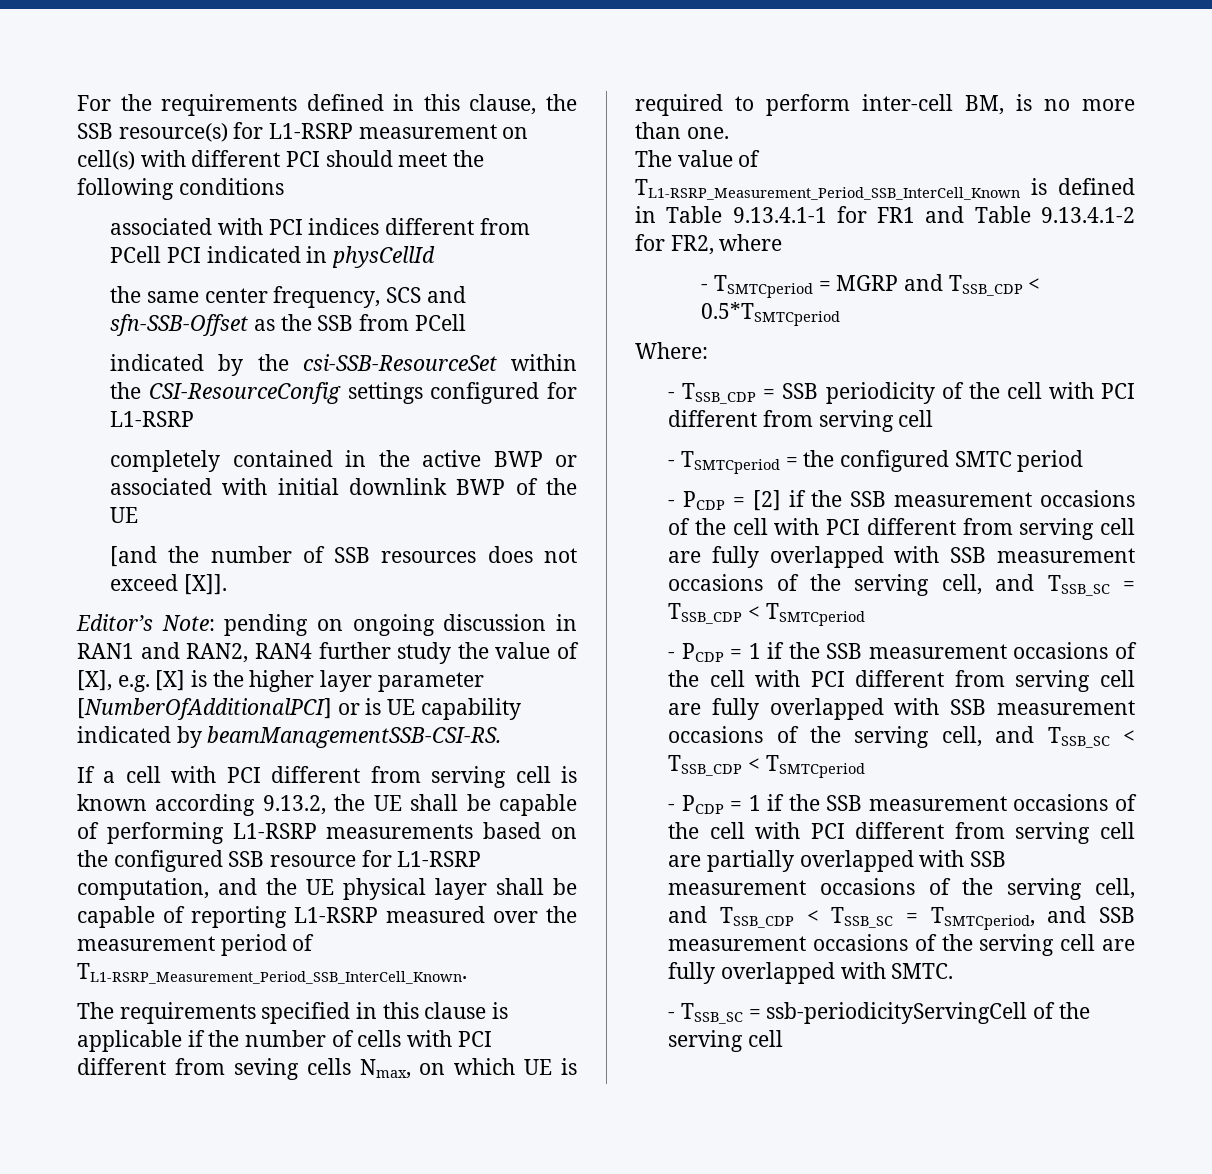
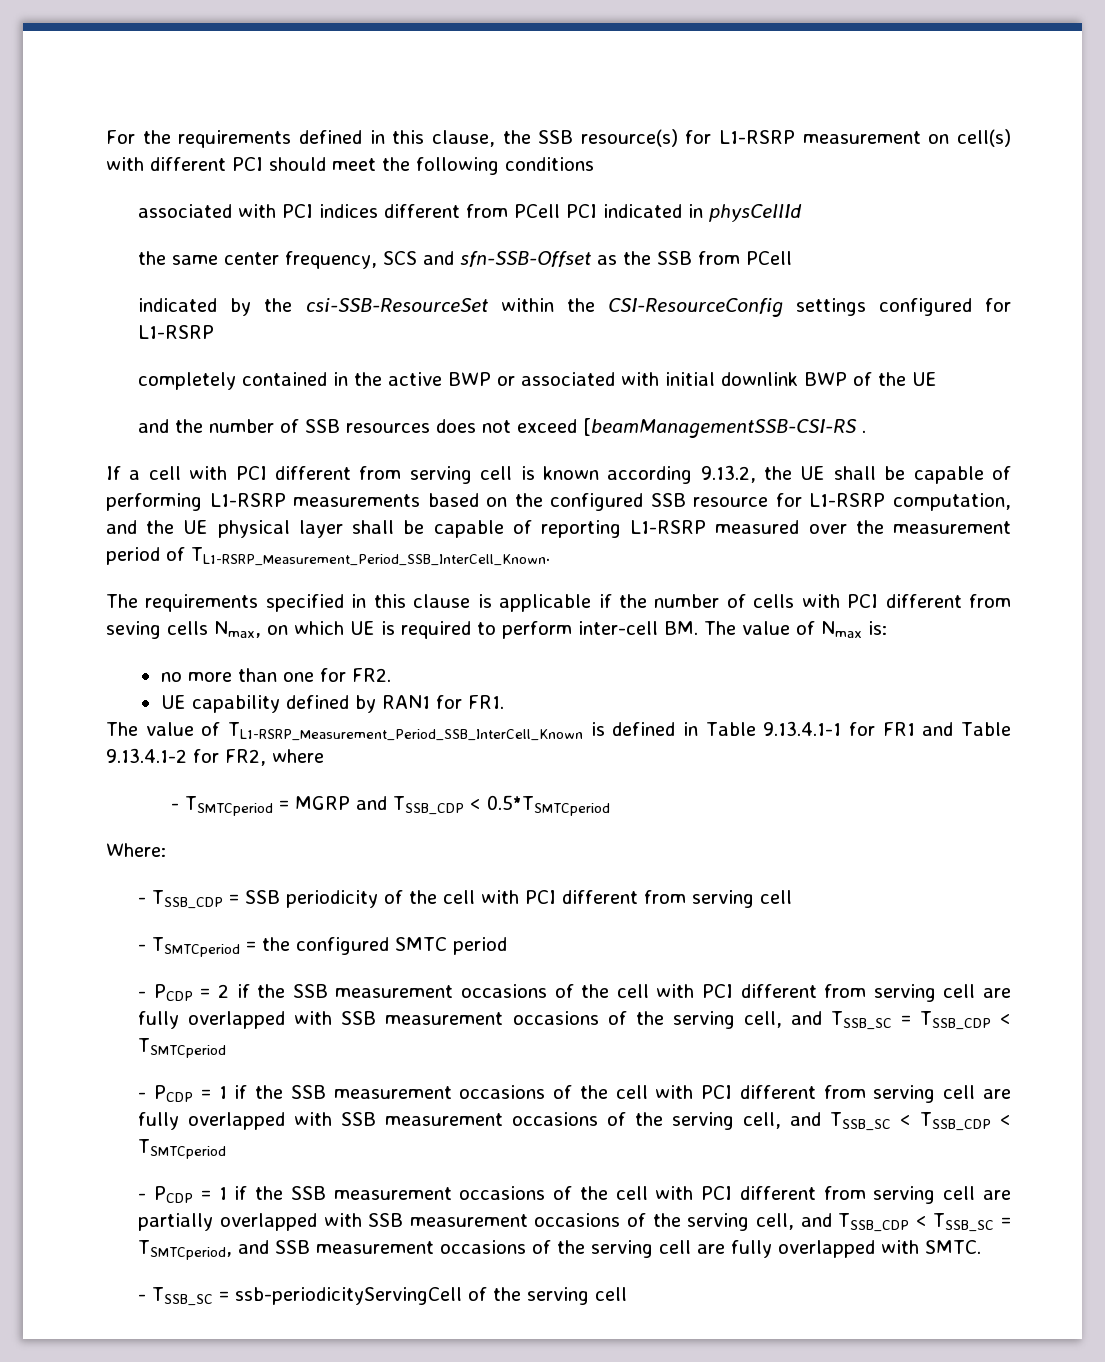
[110,546,158,567] [and -> [138,419,170,433] and
[183,574,227,595] [76,614,577,636] [77,642,579,664] [77,670,484,692] [77,698,521,720] [77,726,502,748] [X]]. // Editor’s Note: pending on ongoing discussion in RAN1 and RAN2, RAN4 further study the value of [X], e.g. [X] is the higher layer parameter [NumberOfAdditionalPCI] or is UE capability indicated by beamManagementSSB-CSI-RS. -> [583,418,867,438] [beamManagementSSB-CSI-RS .
[965,94,1135,115] [635,122,729,139] BM, is no more than one. -> [664,621,887,638] [160,668,391,682] [160,695,504,713] BM. The value of Nmax is: // no more than one for FR2. // UE capability defined by RAN1 for FR1.
[752,490,781,511] [2] -> [218,984,230,998] 2

